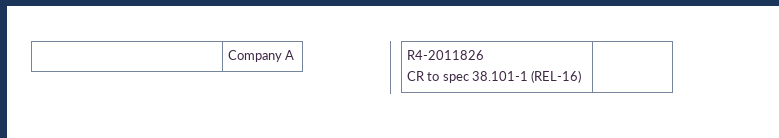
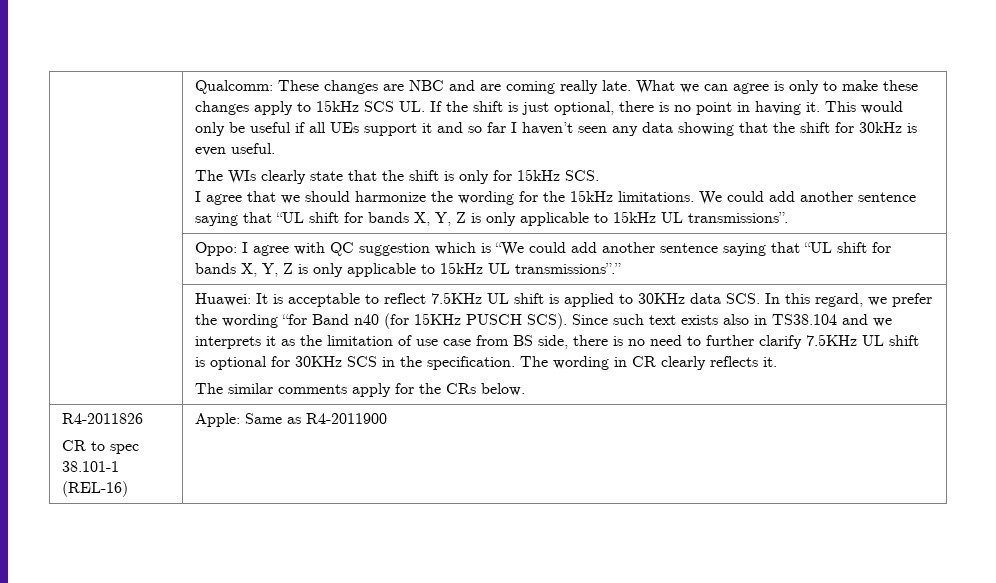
[227,50,295,62] | Company A -> [195,80,919,94] [195,100,904,115] [195,122,918,136] [195,143,276,156] [195,169,600,184] [195,190,917,205] [195,211,789,226] [195,242,892,256] [195,262,622,277] [195,292,933,307] [195,313,893,329] [195,334,920,349] [195,356,778,370] [195,383,526,397] | Qualcomm: These changes are NBC and are coming really late. What we can agree is only to make these changes apply to 15kHz SCS UL. If the shift is just optional, there is no point in having it. This would only be useful if all UEs support it and so far I haven’t seen any data showing that the shift for 30kHz is even useful. // The WIs clearly state that the shift is only for 15kHz SCS. // I agree that we should harmonize the wording for the 15kHz limitations. We could add another sentence saying that “UL shift for bands X, Y, Z is only applicable to 15kHz UL transmissions”. // | Oppo: I agree with QC suggestion which is “We could add another sentence saying that “UL shift for bands X, Y, Z is only applicable to 15kHz UL transmissions”.” // | Huawei: It is acceptable to reflect 7.5KHz UL shift is applied to 30KHz data SCS. In this regard, we prefer the wording “for Band n40 (for 15KHz PUSCH SCS). Since such text exists also in TS38.104 and we interprets it as the limitation of use case from BS side, there is no need to further clarify 7.5KHz UL shift is optional for 30KHz SCS in the specification. The wording in CR clearly reflects it. // The similar comments apply for the CRs below.
(582, 76) none -> [195,413,388,427] Apple: Same as R4-2011900

